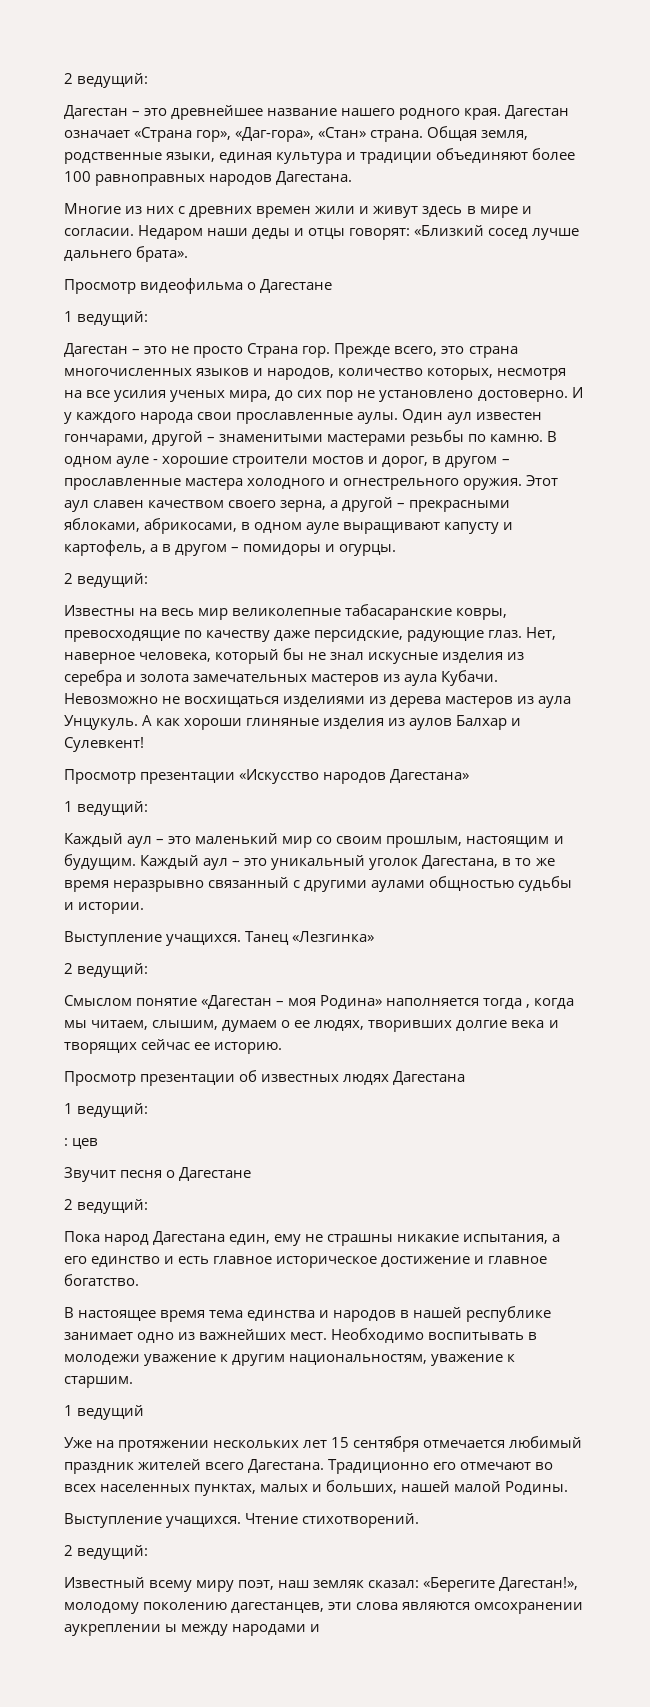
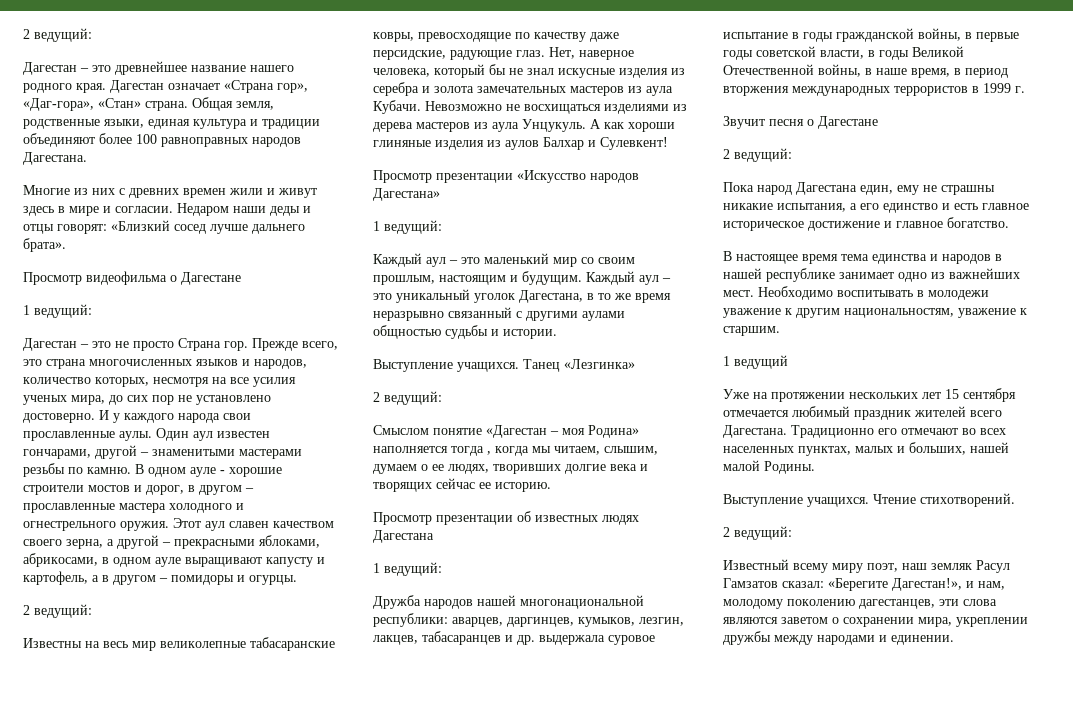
[64,1138,99,1149] : цев -> [373,595,644,609] [373,613,684,627] [373,631,655,645] [723,28,1019,42] [723,46,964,60] [723,64,1008,78] [723,83,1025,96] Дружба народов нашей многонациональной республики: аварцев, даргинцев, кумыков, лезгин, лакцев, табасаранцев и др. выдержала суровое испытание в годы гражданской войны, в первые годы советской власти, в годы Великой Отечественной войны, в наше время, в период вторжения международных террористов в 1999 г.
(365, 1584) none -> [976,560,1010,573] [723,578,778,588] Расул Гамзатов
(579, 1584) none -> [966,581,1005,590] и нам,
[474,1602,584,1614] [64,1624,178,1636] омсохранении аукреплении ы -> [781,617,1028,627] [723,631,771,645] заветом о сохранении мира, укреплении дружбы
(321, 1628) none -> [891,635,954,645] единении.

